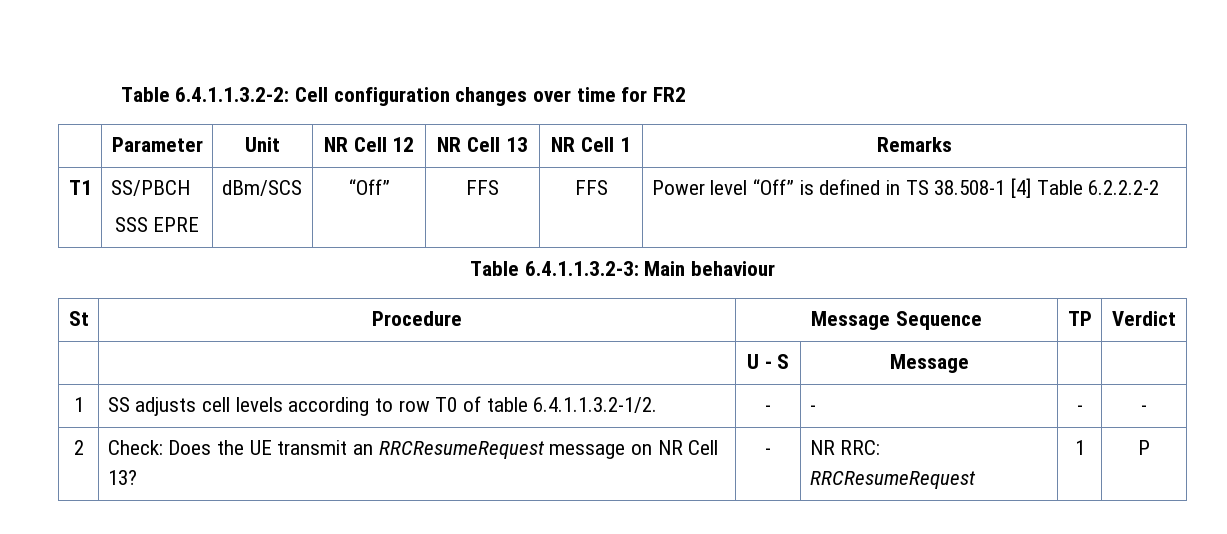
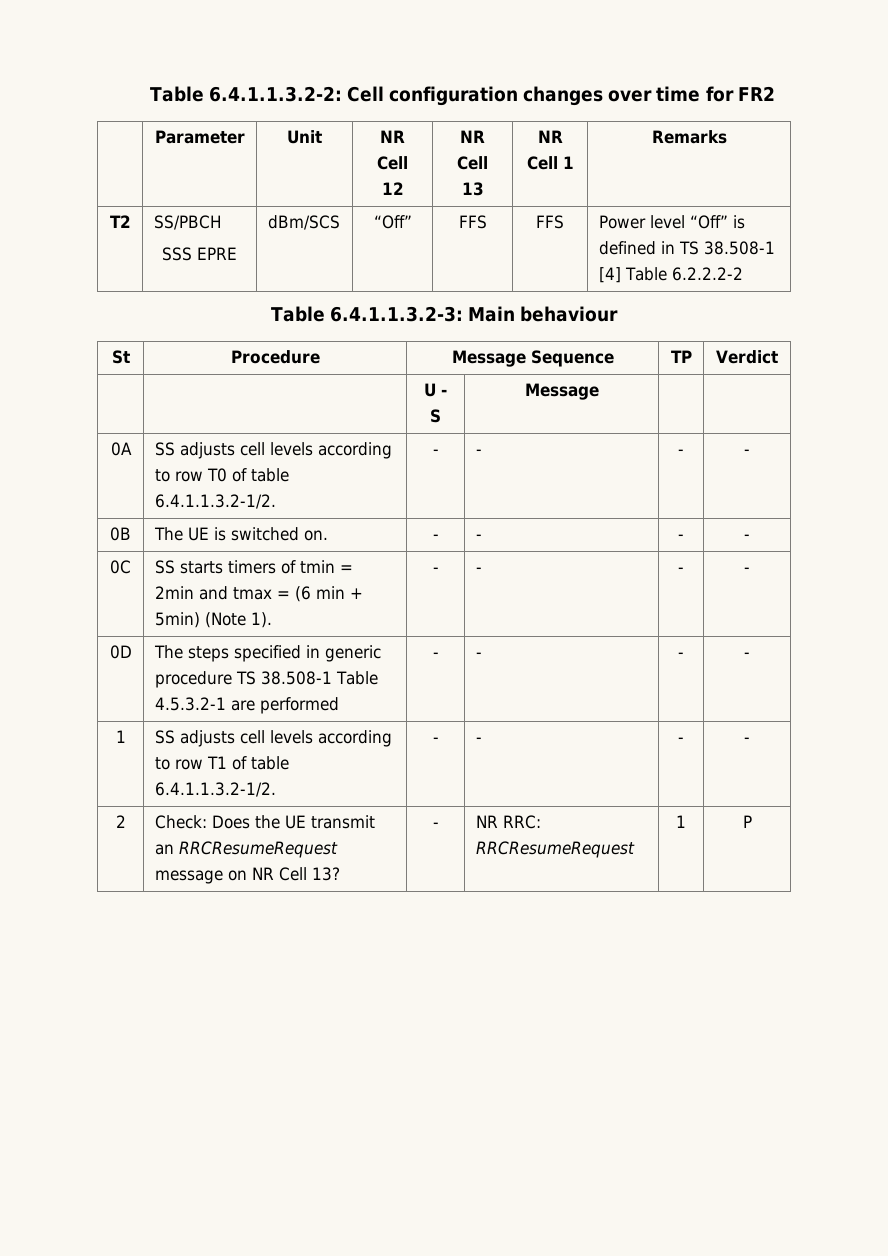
[68,180,92,195] T1 -> [109,215,131,228] T2
(969, 363) none -> [110,442,132,456] [154,442,392,459] [154,468,289,482] [154,494,276,509] [432,449,439,455] [475,449,482,455] [678,449,684,455] [744,449,750,455] [110,527,131,541] [153,527,328,541] [432,534,439,540] [475,534,482,540] [678,534,684,540] [744,534,750,540] [110,560,131,574] [154,560,353,574] [154,586,363,602] [154,612,272,628] [432,567,439,573] [475,567,482,573] [678,567,684,573] [744,567,750,573] [109,645,132,659] [153,645,381,662] [154,671,378,688] [154,697,339,714] [432,652,439,658] [475,652,482,658] [678,652,684,658] [744,652,750,658] // 0A | SS adjusts cell levels according to row T0 of table 6.4.1.1.3.2-1/2. | - | - | - | - // 0B | The UE is switched on. | - | - | - | - // 0C | SS starts timers of tmin = 2min and tmax = (6 min + 5min) (Note 1). | - | - | - | - // 0D | The steps specified in generic procedure TS 38.508-1 Table 4.5.3.2-1 are performed | - | - | - | -
[435,397,458,412] T0 -> [206,756,227,769] T1

